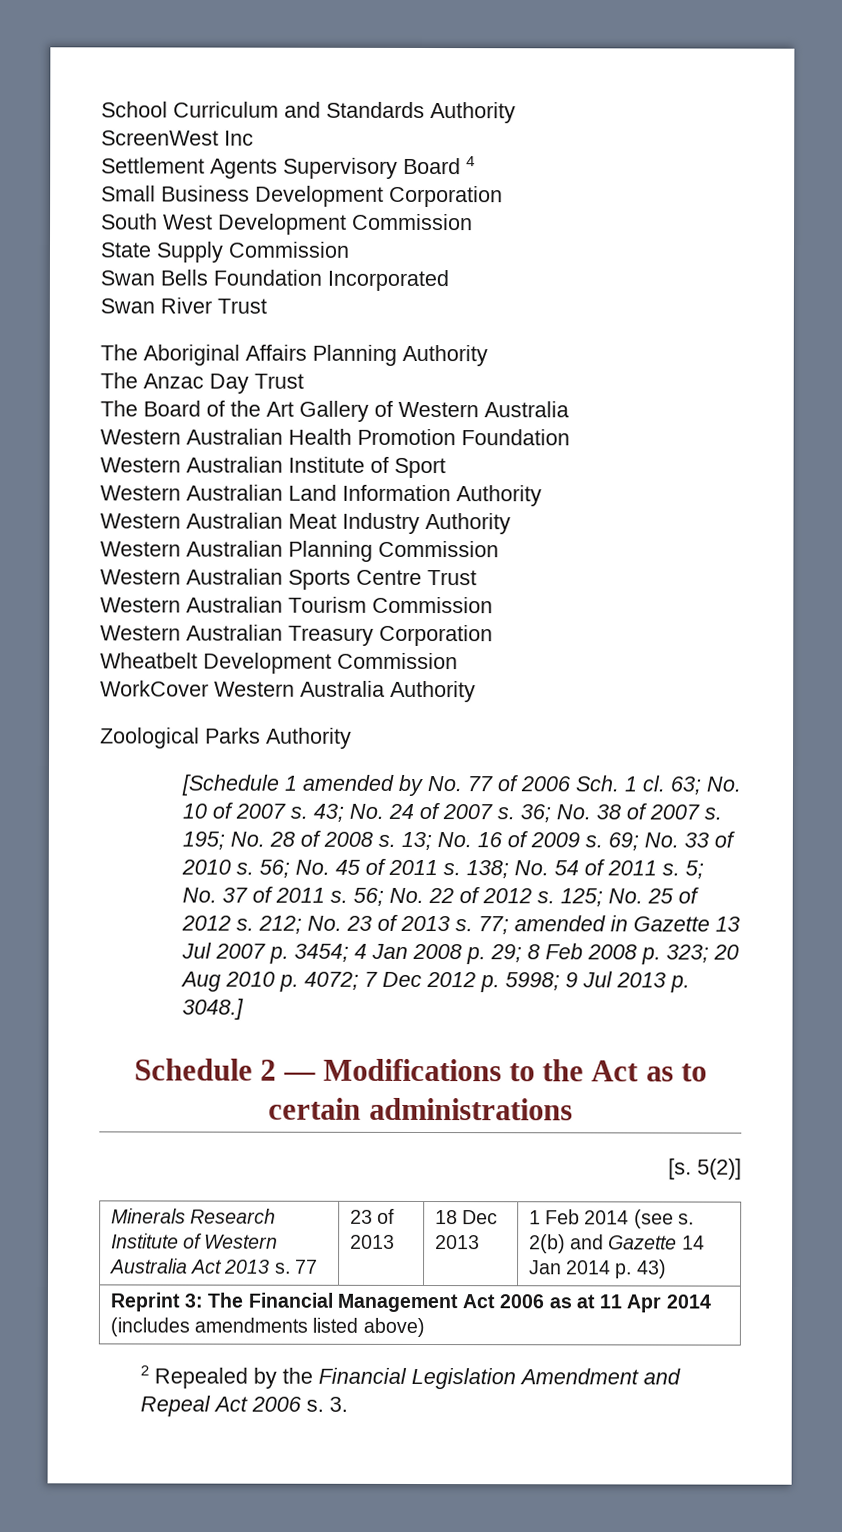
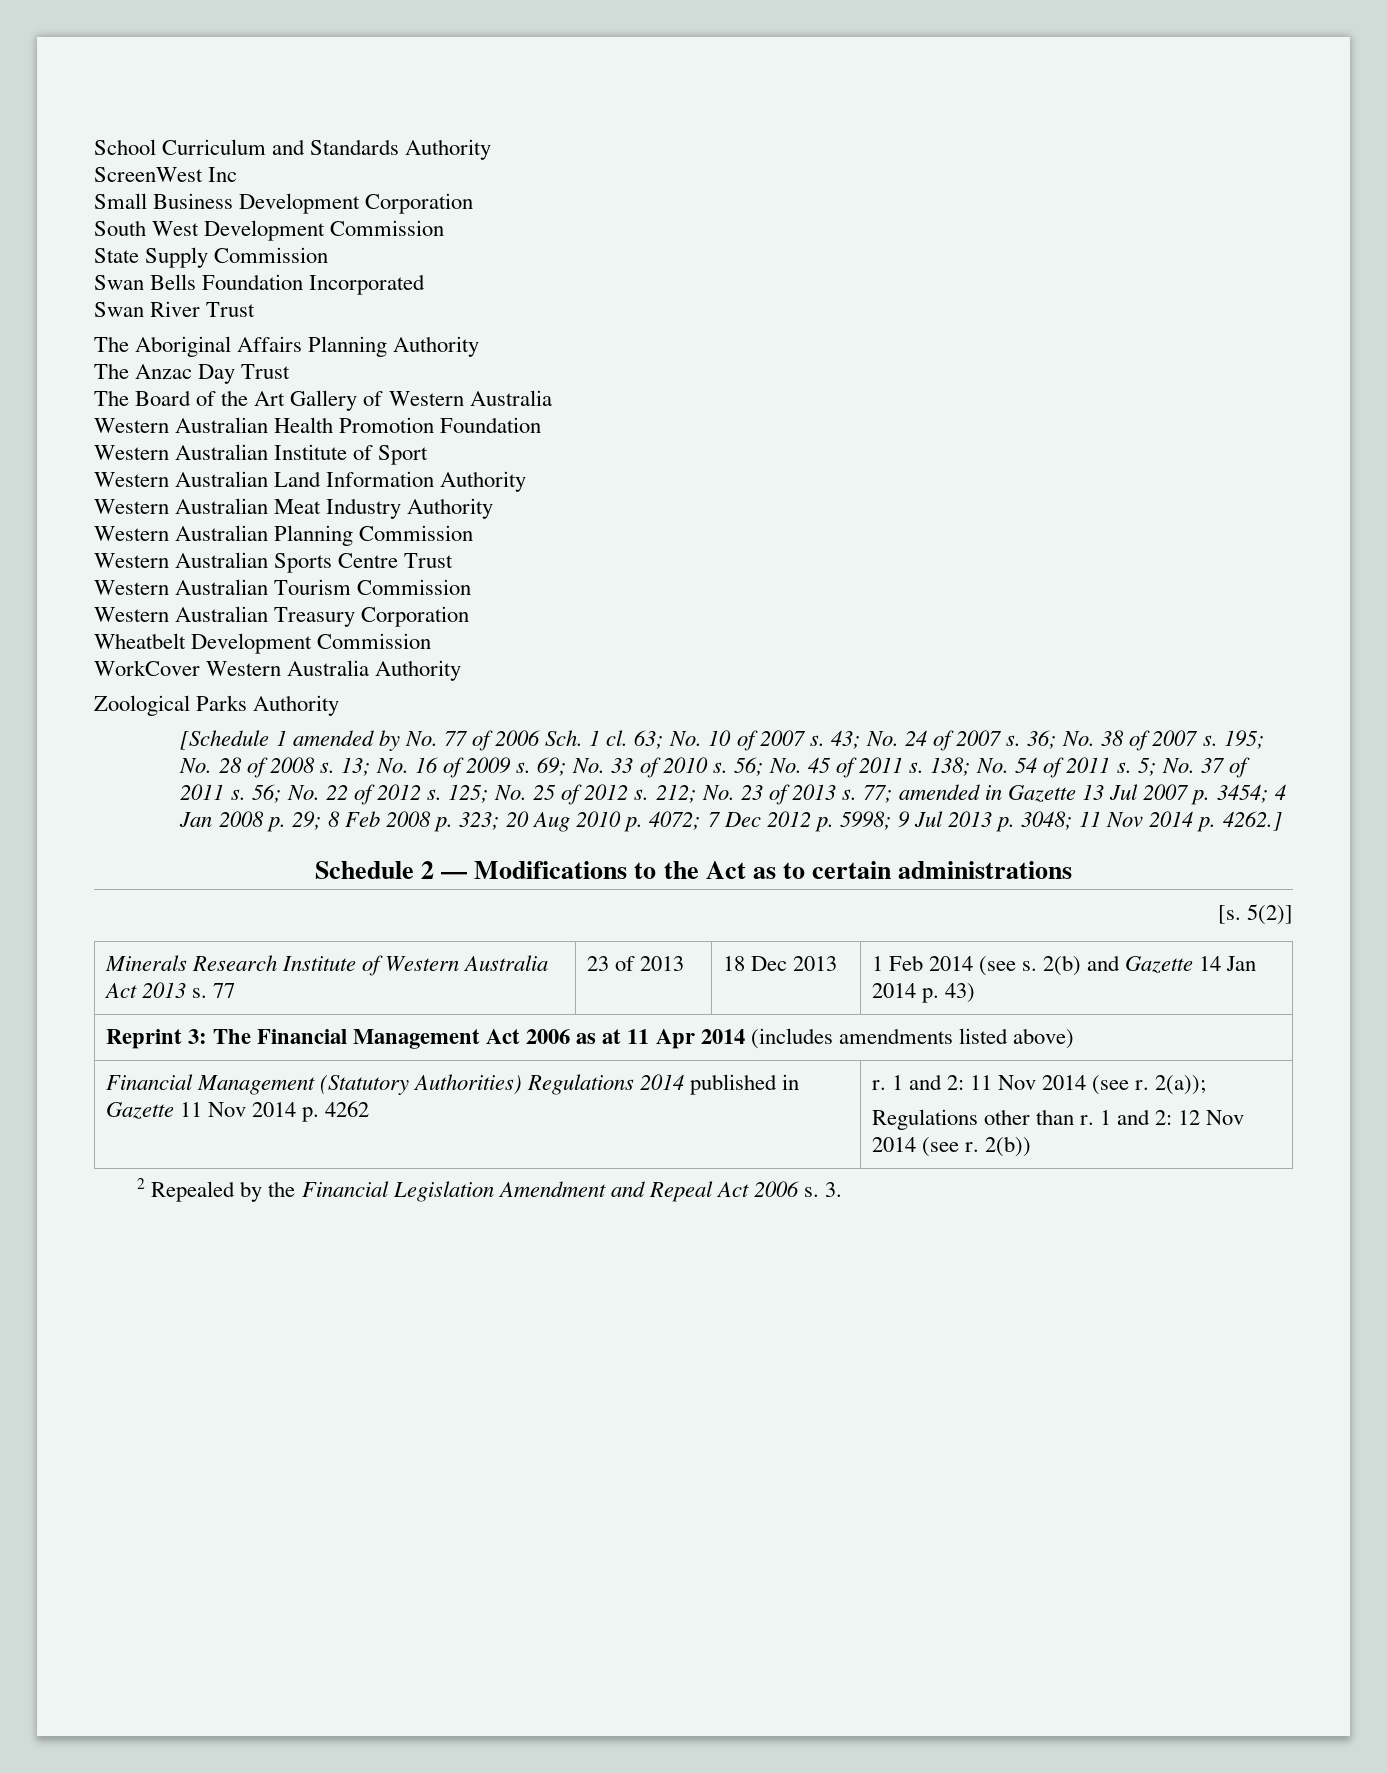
[101,156,475,179] // Settlement Agents Supervisory Board 4 -> (238, 174) none
[182,998,245,1020] 3048.] -> [1021,811,1282,832] 3048; 11 Nov 2014 p. 4262.]
(425, 1327) none -> [105,1074,800,1095] [105,1101,370,1122] [871,1074,1207,1095] [871,1109,1245,1130] [871,1136,1032,1157] // Financial Management (Statutory Authorities) Regulations 2014 published in Gazette 11 Nov 2014 p. 4262 | r. 1 and 2: 11 Nov 2014 (see r. 2(a)); // Regulations other than r. 1 and 2: 12 Nov 2014 (see r. 2(b))

